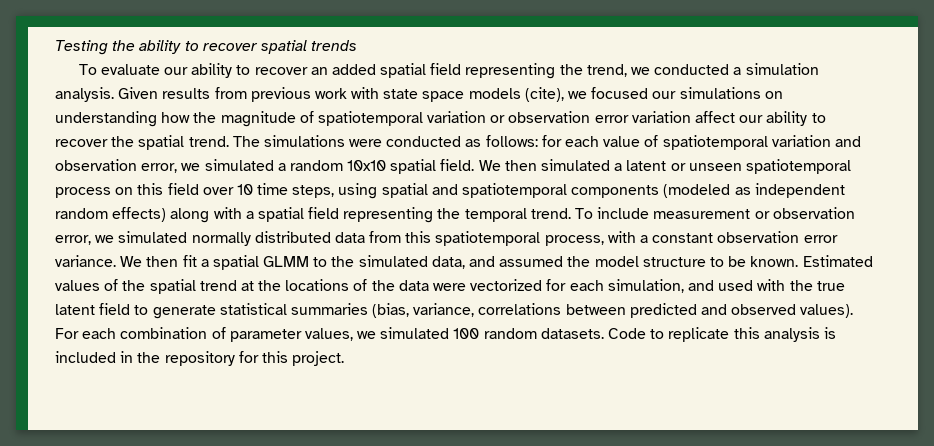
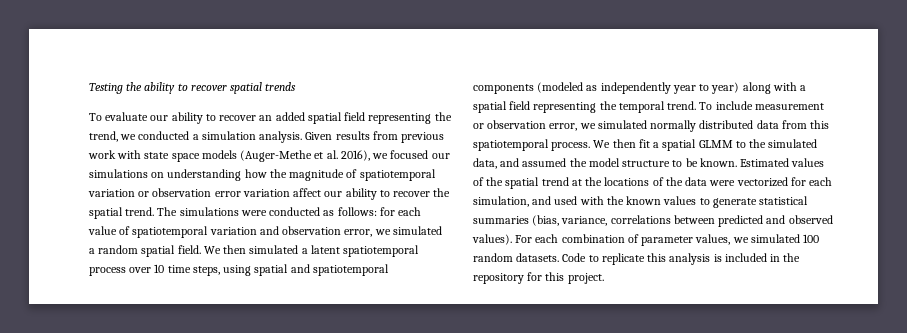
[524,87,564,102] (cite), -> [240,150,370,162] (Auger-Methe et al. 2016),
[347,160,387,171] 10x10 -> (139, 249) none
[670,159,851,174] [55,183,199,198] or unseen spatiotemporal process on this field -> [343,245,420,257] [89,267,126,276] spatiotemporal process
[754,183,845,198] [55,207,167,222] independent random effects) -> [600,82,740,94] independently year to year)
[544,231,838,246] [55,255,116,267] process, with a constant observation error variance. -> [551,142,591,151] process.
[816,281,845,291] [55,303,131,315] true latent field -> [626,196,697,205] known values

